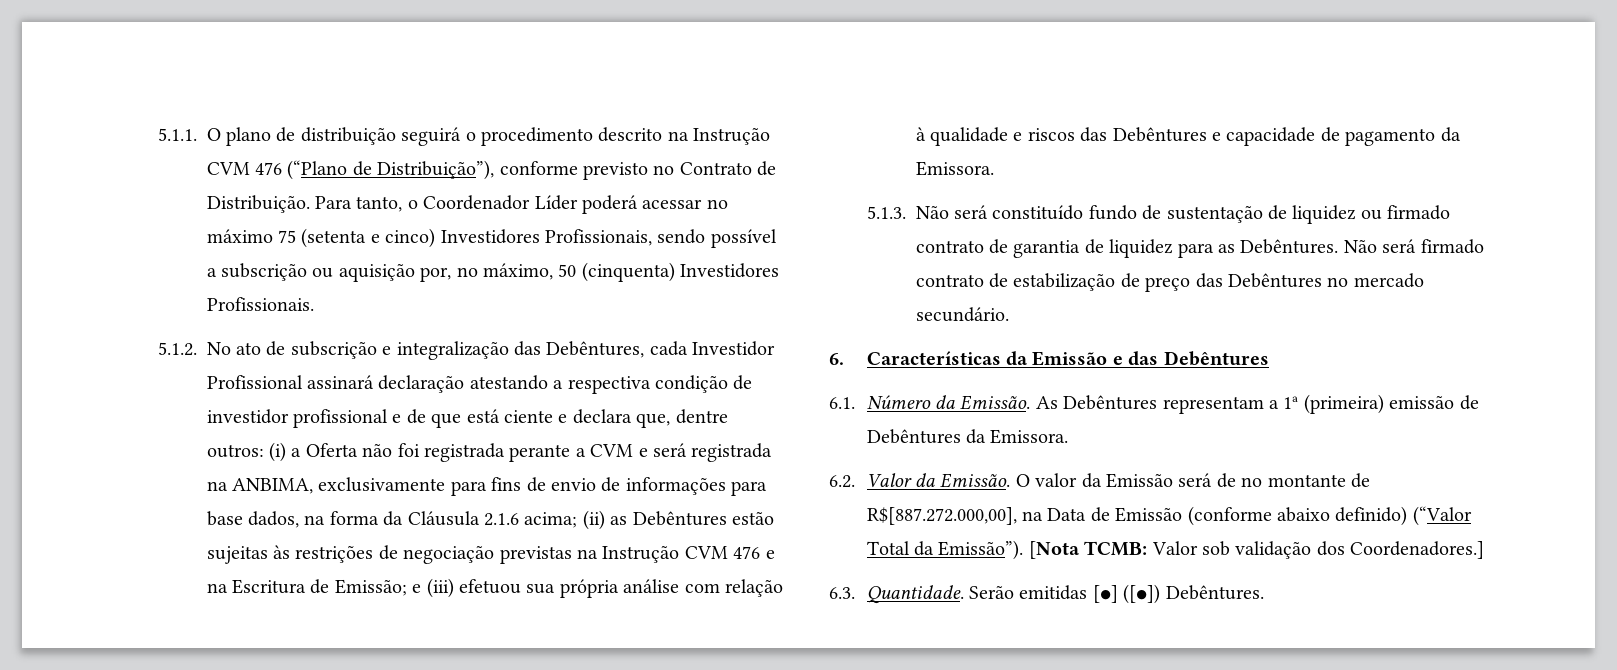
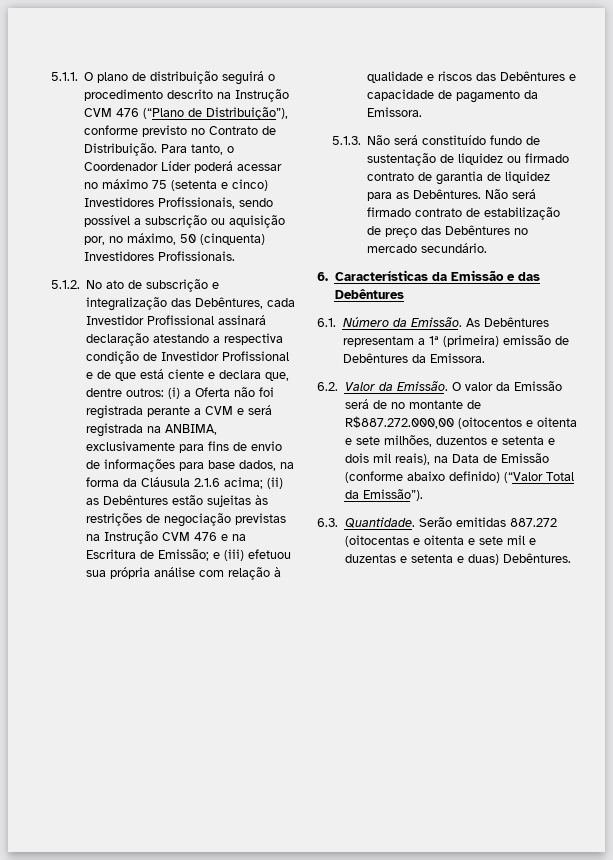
[206,409,388,428] investidor profissional -> [161,351,290,361] Investidor Profissional
[866,507,1017,525] R$[887.272.000,00], -> [344,416,577,429] [344,435,555,447] [344,453,430,465] R$887.272.000,00 (oitocentos e oitenta e sete milhões, duzentos e setenta e dois mil reais),
[1028,541,1485,559] [829,584,1161,604] [Nota TCMB: Valor sob validação dos Coordenadores.] // 6.3. Quantidade. Serão emitidas [●] ([●]) -> [317,517,557,528] [344,535,536,547] [344,554,499,565] // 6.3. Quantidade. Serão emitidas 887.272 (oitocentas e oitenta e sete mil e duzentas e setenta e duas)

